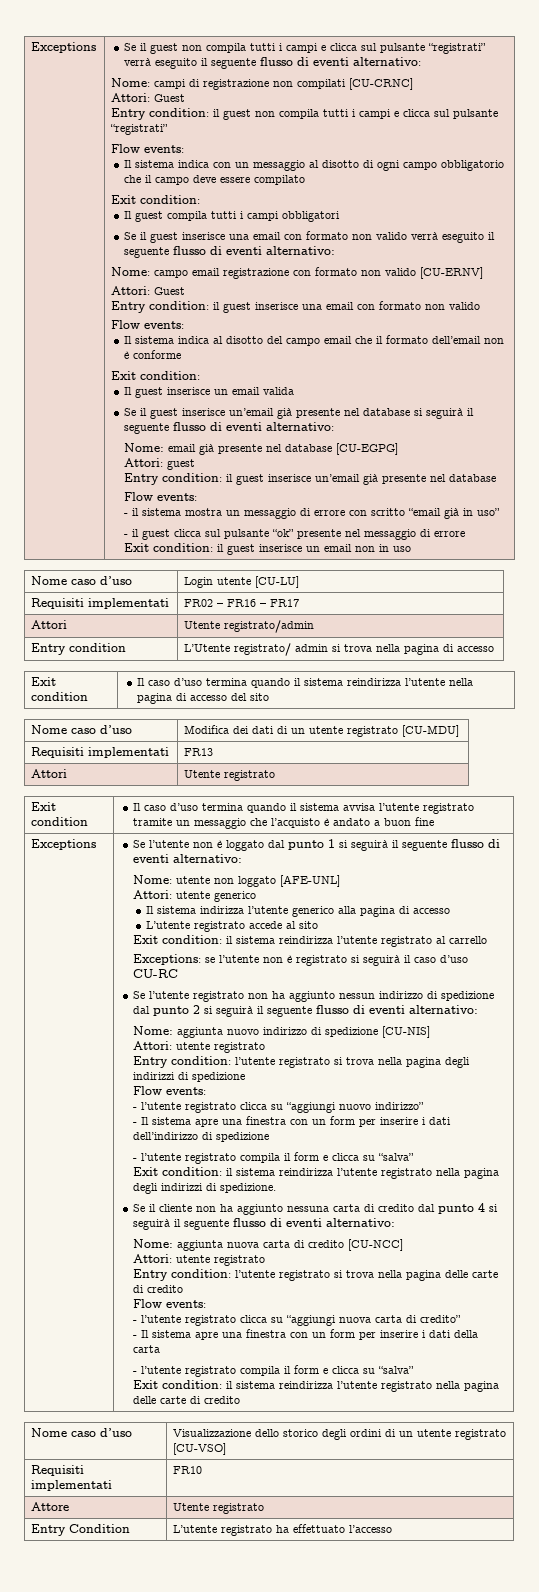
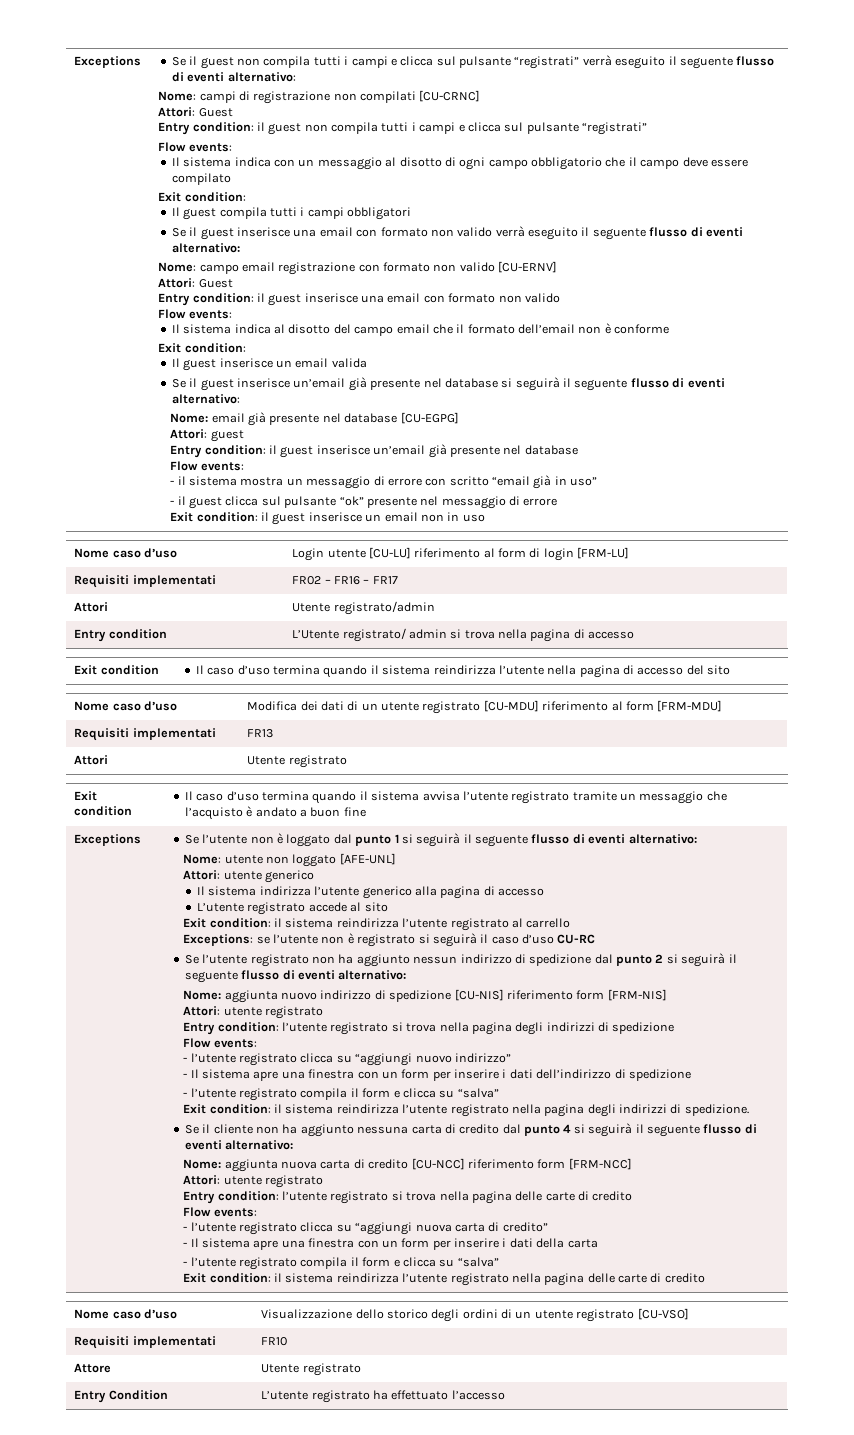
(300, 582) none -> [414,547,630,561] riferimento al form di login [FRM-LU]
(460, 731) none -> [542,700,723,712] riferimento al form [FRM-MDU]
(431, 1032) none -> [506,989,667,1001] riferimento form [FRM-NIS]
(404, 1245) none -> [467,1158,632,1170] riferimento form [FRM-NCC]

